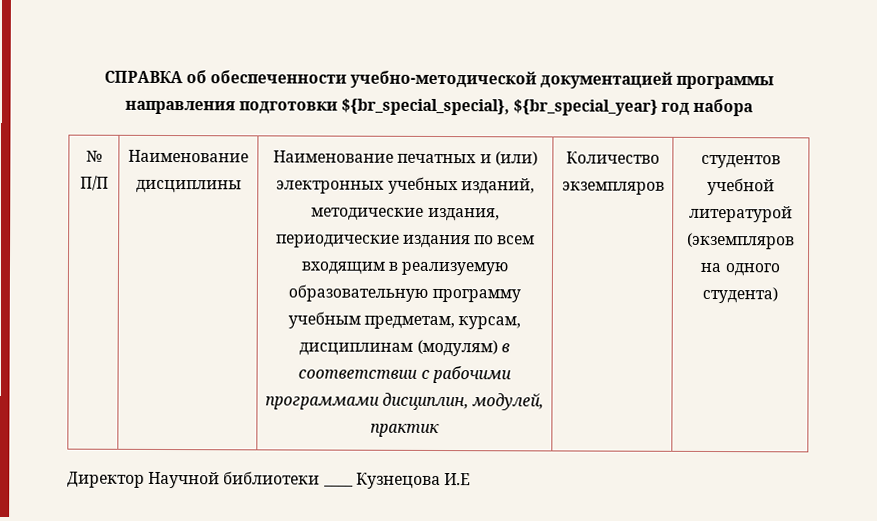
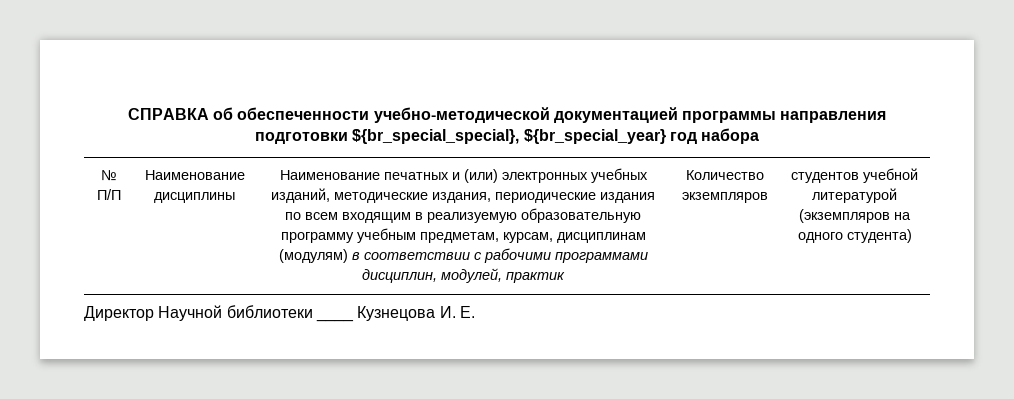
[443,473,471,486] И.Е -> [439,306,475,318] И. Е.

